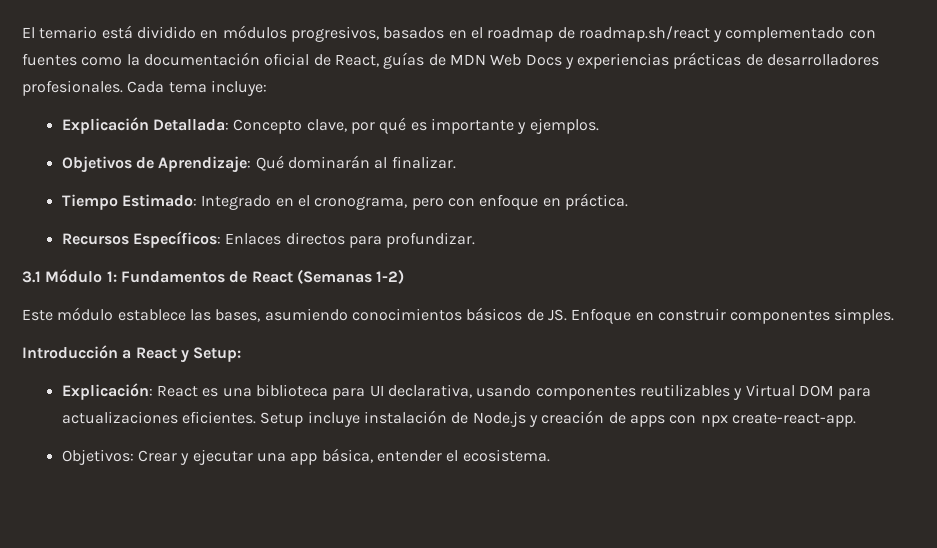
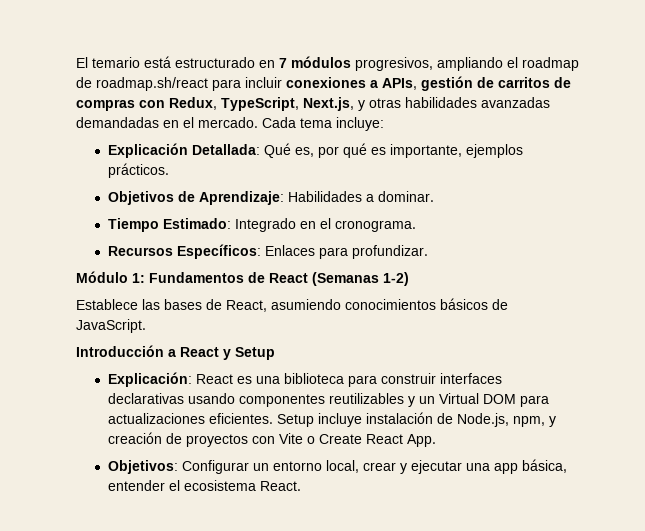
[136,25,876,42] [22,52,880,69] [22,80,123,96] dividido en módulos progresivos, basados en el roadmap de roadmap.sh/react y complementado con fuentes como la documentación oficial de React, guías de MDN Web Docs y experiencias prácticas de desarrolladores profesionales. -> [175,56,579,71] [76,76,571,91] [76,97,550,111] [76,117,258,128] estructurado en 7 módulos progresivos, ampliando el roadmap de roadmap.sh/react para incluir conexiones a APIs, gestión de carritos de compras con Redux, TypeScript, Next.js, y otras habilidades avanzadas demandadas en el mercado.
[233,119,347,134] Concepto clave, -> [263,143,314,158] Qué es,
[431,118,599,134] importante y ejemplos. -> [389,144,523,158] [107,163,169,178] importante, ejemplos prácticos.
[255,155,456,171] Qué dominarán al finalizar. -> [287,191,434,202] Habilidades a dominar.
[314,193,628,210] cronograma, pero con enfoque en práctica. -> [334,220,416,232] cronograma.
[285,232,345,245] directos -> (315, 250) none
[22,271,41,283] 3.1 -> (428, 252) none
[22,307,895,324] Este módulo establece las bases, asumiendo conocimientos básicos de JS. Enfoque en construir componentes simples. -> [76,298,508,312] [76,319,146,333] Establece las bases de React, asumiendo conocimientos básicos de JavaScript.
[193,347,242,362] Setup: -> [235,347,275,360] Setup
[369,384,473,398] UI declarativa, -> [380,373,502,384] [107,393,184,404] construir interfaces declarativas
(743, 394) none -> [418,396,435,404] un
[472,411,526,427] Node.js -> [456,413,545,427] Node.js, npm,
[629,413,856,427] [61,449,178,465] apps con npx create-react-app. // Objetivos: Crear -> [185,433,436,447] [107,460,396,474] proyectos con Vite o Create React App. // Objetivos: Configurar un entorno local, crear
[462,449,550,462] ecosistema. -> [183,480,301,491] ecosistema React.

